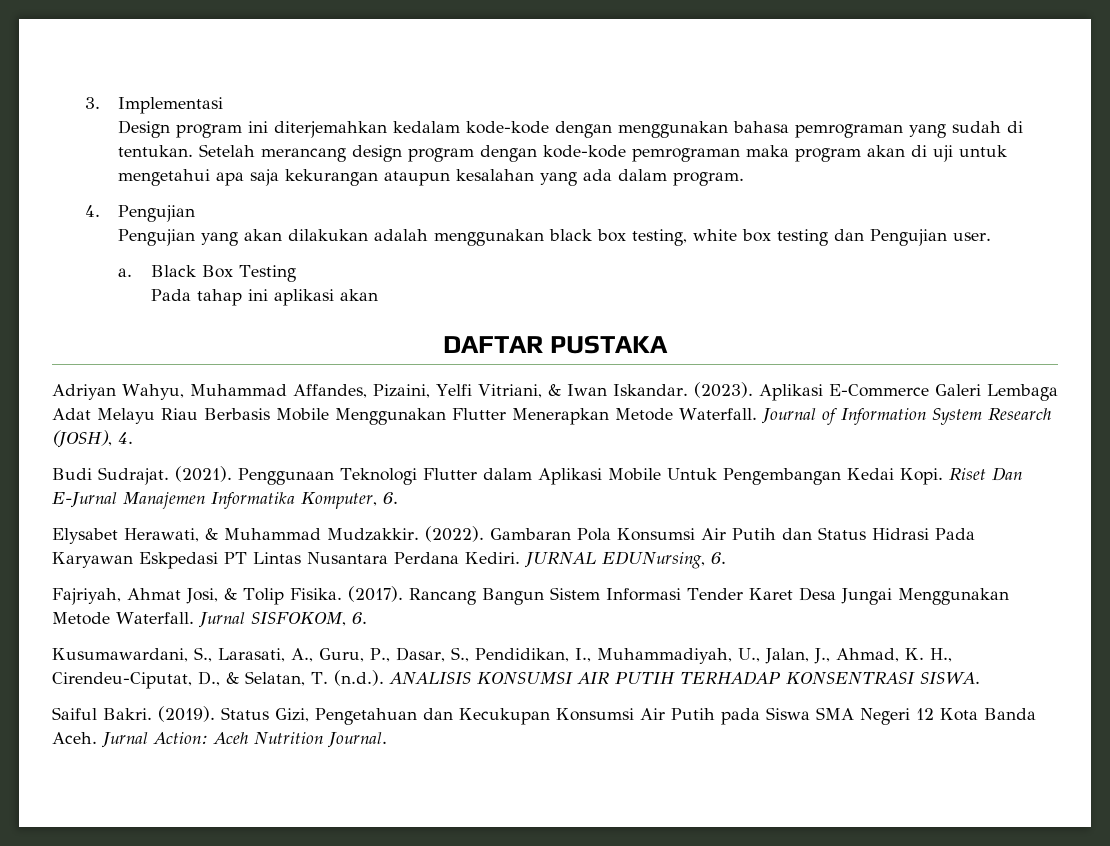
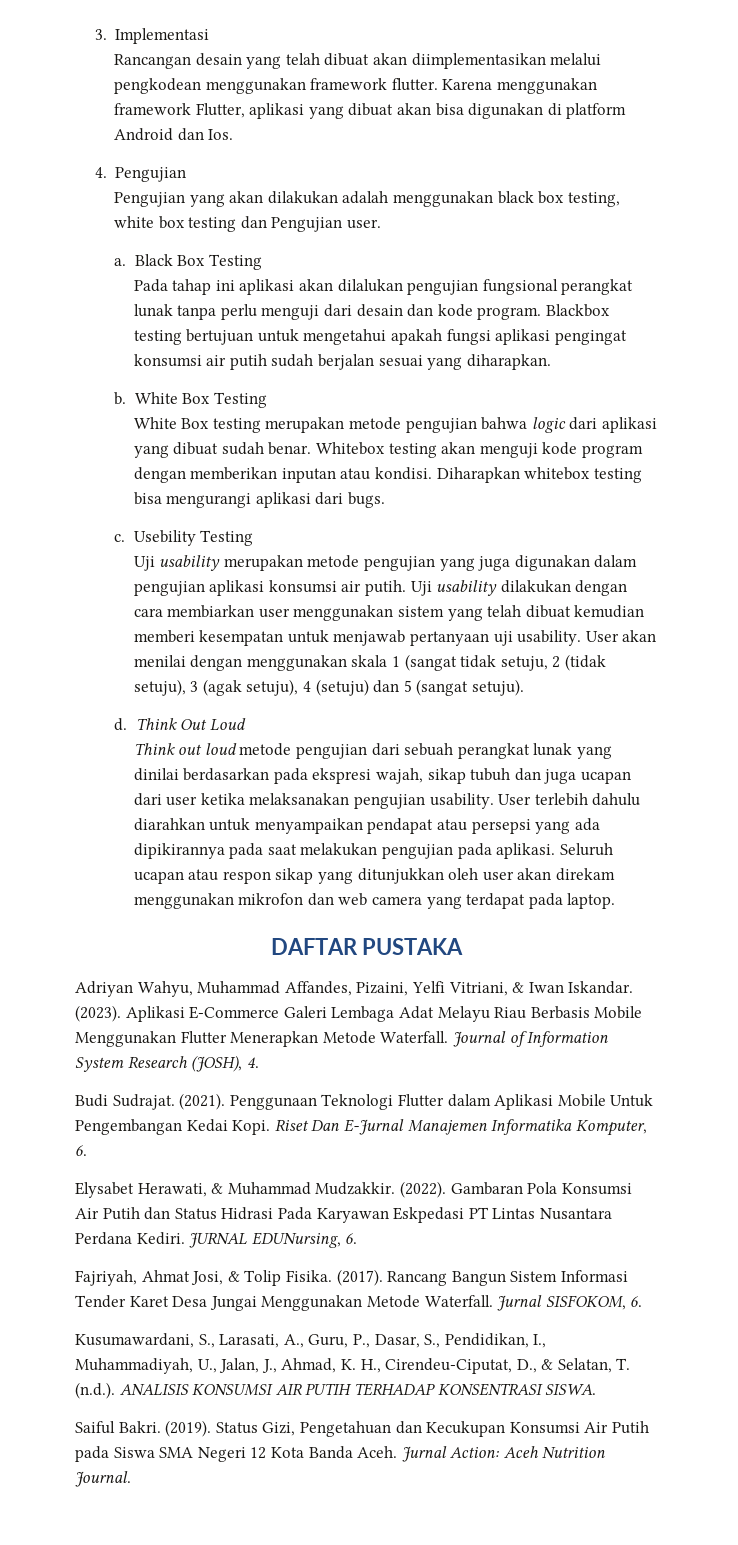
[118,120,1024,138] [118,144,1008,162] [118,169,745,186] Design program ini diterjemahkan kedalam kode-kode dengan menggunakan bahasa pemrograman yang sudah di tentukan. Setelah merancang design program dengan kode-kode pemrograman maka program akan di uji untuk mengetahui apa saja kekurangan ataupun kesalahan yang ada dalam program. -> [114,53,602,69] [114,78,598,94] [114,103,627,119] [114,128,234,141] Rancangan desain yang telah dibuat akan diimplementasikan melalui pengkodean menggunakan framework flutter. Karena menggunakan framework Flutter, aplikasi yang dibuat akan bisa digunakan di platform Android dan Ios.
(379, 295) none -> [337,279,634,295] [133,304,610,320] [133,329,627,345] [133,354,551,370] [114,392,267,408] [133,417,657,433] [133,442,643,458] [133,467,642,483] [133,492,386,508] [114,530,254,546] [133,555,638,571] [133,580,628,596] [133,605,645,621] [133,630,657,646] [133,654,606,671] [133,679,524,696] [114,718,246,731] [133,743,612,759] [133,768,631,784] [133,793,641,809] [133,818,600,834] [133,843,613,859] [133,868,615,884] [133,893,616,909] dilalukan pengujian fungsional perangkat lunak tanpa perlu menguji dari desain dan kode program. Blackbox testing bertujuan untuk mengetahui apakah fungsi aplikasi pengingat konsumsi air putih sudah berjalan sesuai yang diharapkan. // b. White Box Testing // White Box testing merupakan metode pengujian bahwa logic dari aplikasi yang dibuat sudah benar. Whitebox testing akan menguji kode program dengan memberikan inputan atau kondisi. Diharapkan whitebox testing bisa mengurangi aplikasi dari bugs. // c. Usebility Testing // Uji usability merupakan metode pengujian yang juga digunakan dalam pengujian aplikasi konsumsi air putih. Uji usability dilakukan dengan cara membiarkan user menggunakan sistem yang telah dibuat kemudian memberi kesempatan untuk menjawab pertanyaan uji usability. User akan menilai dengan menggunakan skala 1 (sangat tidak setuju, 2 (tidak setuju), 3 (agak setuju), 4 (setuju) dan 5 (sangat setuju). // d. Think Out Loud // Think out loud metode pengujian dari sebuah perangkat lunak yang dinilai berdasarkan pada ekspresi wajah, sikap tubuh dan juga ucapan dari user ketika melaksanakan pengujian usability. User terlebih dahulu diarahkan untuk menyampaikan pendapat atau persepsi yang ada dipikirannya pada saat melakukan pengujian pada aplikasi. Seluruh ucapan atau respon sikap yang ditunjukkan oleh user akan direkam menggunakan mikrofon dan web camera yang terdapat pada laptop.

